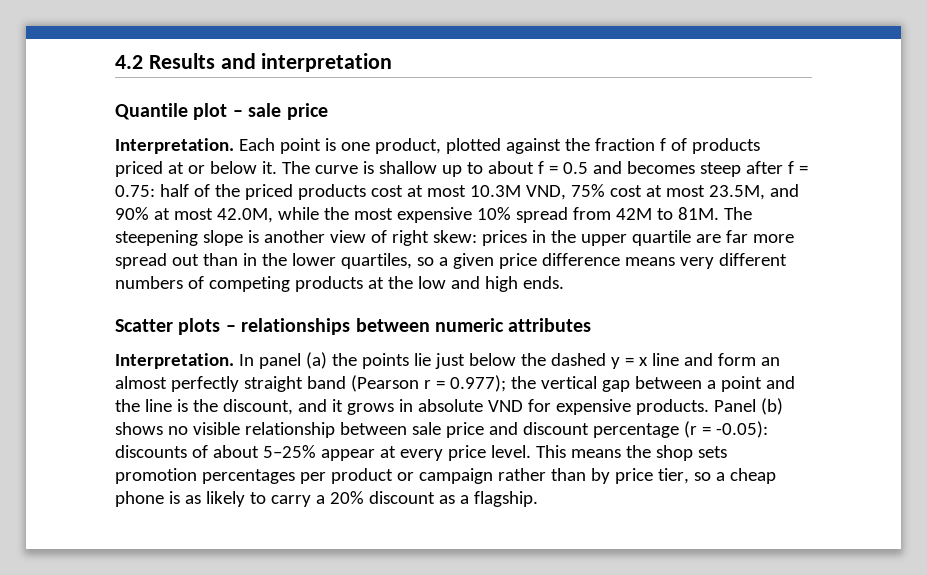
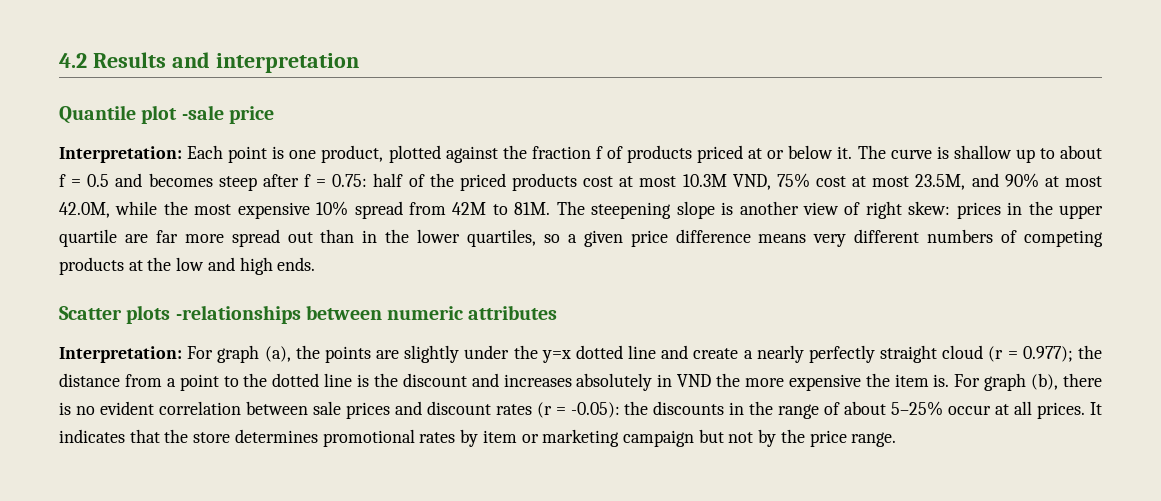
[232,103,282,117] – sale -> [181,105,224,120] -sale
[115,138,234,154] Interpretation. -> [59,146,182,163] Interpretation:
[225,318,351,335] – relationships -> [175,305,301,324] -relationships
[115,352,780,369] [115,375,795,392] [115,398,783,415] [115,422,335,438] Interpretation. In panel (a) the points lie just below the dashed y = x line and form an almost perfectly straight band (Pearson r = 0.977); the vertical gap between a point and the line is the discount, and it grows in absolute VND for expensive products. Panel (b) shows no visible relationship -> [59,345,1102,363] [59,373,1102,391] [59,401,241,415] Interpretation: For graph (a), the points are slightly under the y=x dotted line and create a nearly perfectly straight cloud (r = 0.977); the distance from a point to the dotted line is the discount and increases absolutely in VND the more expensive the item is. For graph (b), there is no evident correlation
[445,422,484,438] price -> [345,402,390,419] prices
[592,423,679,438] percentage -> [495,404,532,415] rates
[115,445,727,461] [115,468,776,484] [115,491,538,507] discounts of about 5–25% appear at every price level. This means the shop sets promotion percentages per product or campaign rather than by price tier, so a cheap phone is as likely to carry a 20% discount as a flagship. -> [624,401,1103,419] [59,429,897,447] the discounts in the range of about 5–25% occur at all prices. It indicates that the store determines promotional rates by item or marketing campaign but not by the price range.

